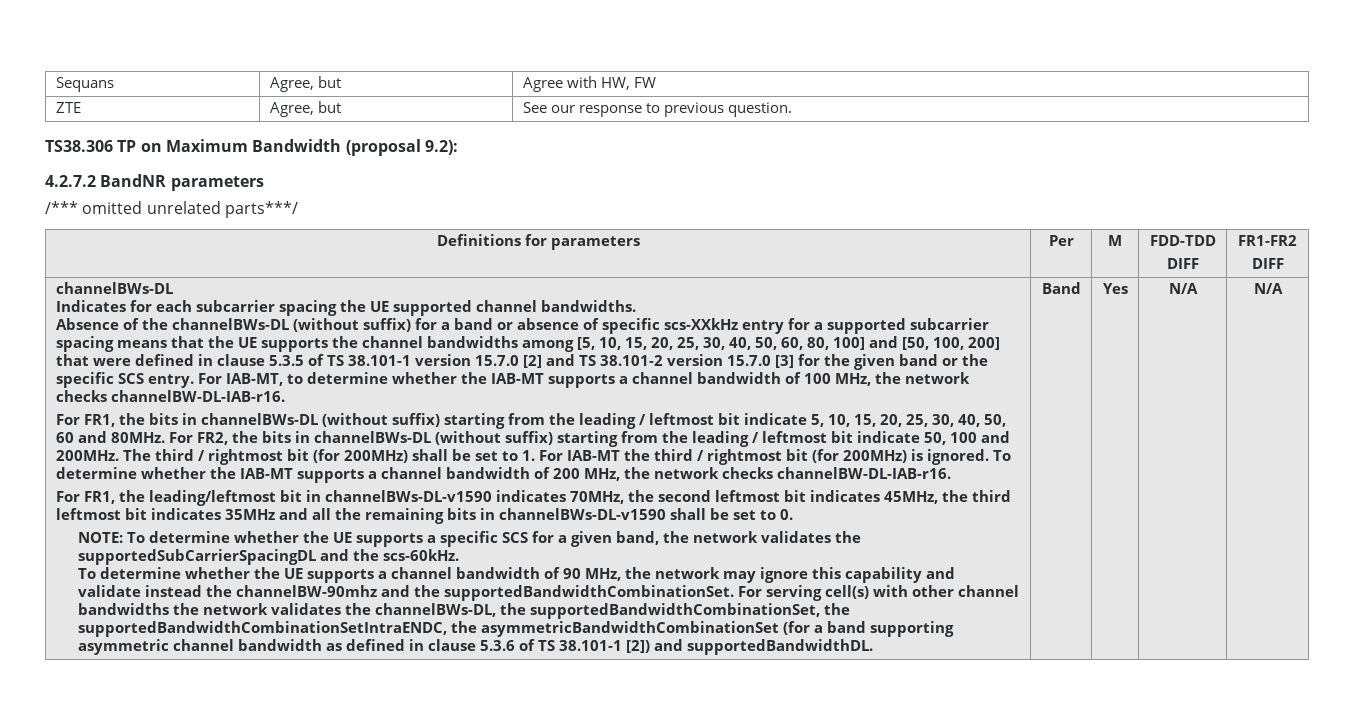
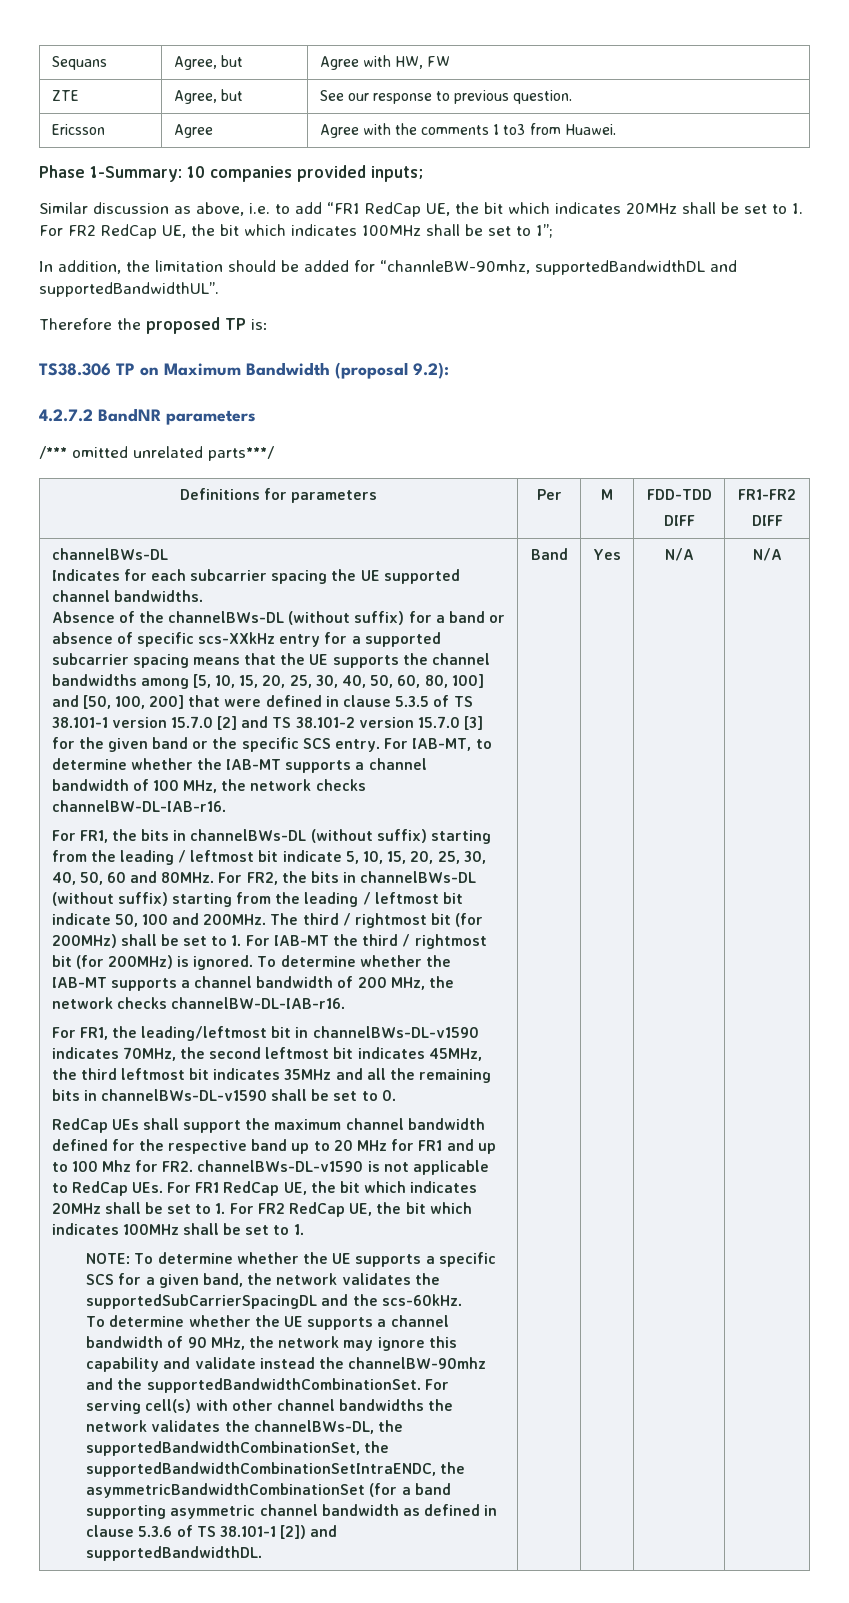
(792, 109) none -> [51,124,105,135] [173,124,213,138] [319,123,616,138] [39,165,423,182] [39,202,803,217] [39,224,553,239] [39,260,737,275] [39,282,219,297] [39,317,268,334] // Ericsson | Agree | Agree with the comments 1 to3 from Huawei. // Phase 1-Summary: 10 companies provided inputs; // Similar discussion as above, i.e. to add “FR1 RedCap UE, the bit which indicates 20MHz shall be set to 1. For FR2 RedCap UE, the bit which indicates 100MHz shall be set to 1”; // In addition, the limitation should be added for “channleBW-90mhz, supportedBandwidthDL and supportedBandwidthUL”. // Therefore the proposed TP is:
(793, 514) none -> [51,1118,485,1133] [51,1139,496,1154] [51,1160,489,1175] [51,1181,478,1196] [51,1202,472,1217] [51,1223,304,1235] // RedCap UEs shall support the maximum channel bandwidth defined for the respective band up to 20 MHz for FR1 and up to 100 Mhz for FR2. channelBWs-DL-v1590 is not applicable to RedCap UEs. For FR1 RedCap UE, the bit which indicates 20MHz shall be set to 1. For FR2 RedCap UE, the bit which indicates 100MHz shall be set to 1.

